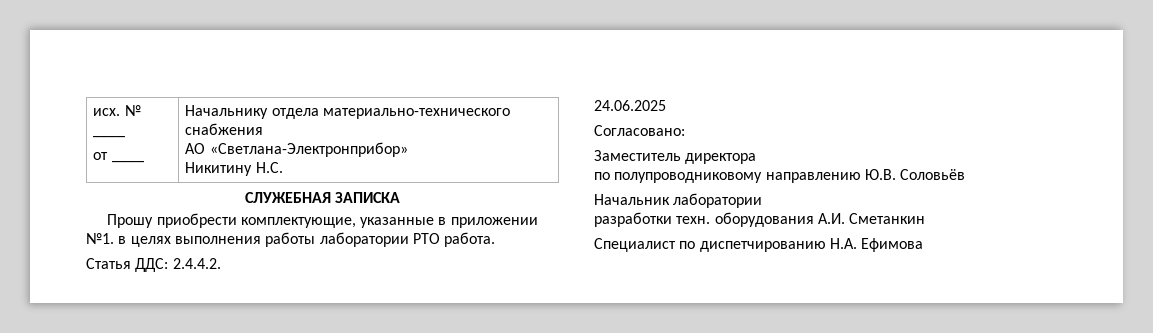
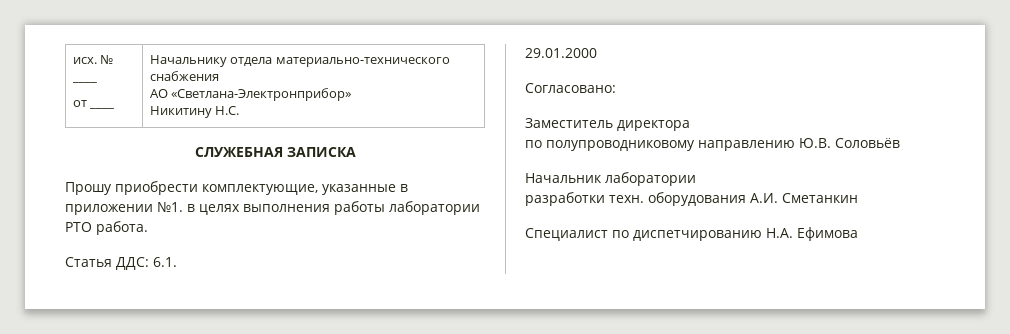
[172,258,221,269] [594,100,666,111] 2.4.4.2. // 24.06.2025 -> [153,257,177,267] [525,48,597,58] 6.1. // 29.01.2000

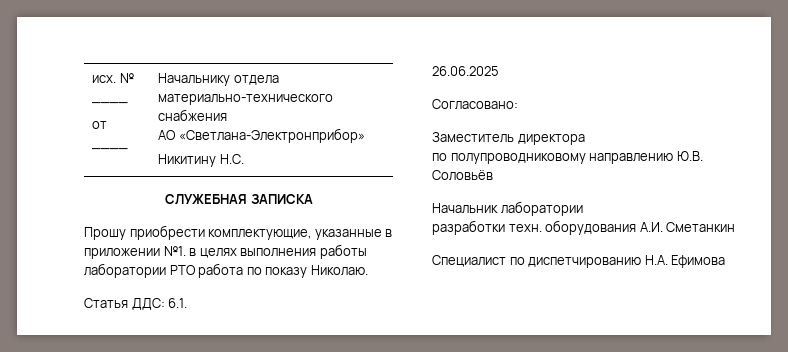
[96,221,148,235] работа. -> [198,263,368,278] работа по показу Николаю.
[525,48,597,58] 29.01.2000 -> [432,66,499,76] 26.06.2025

